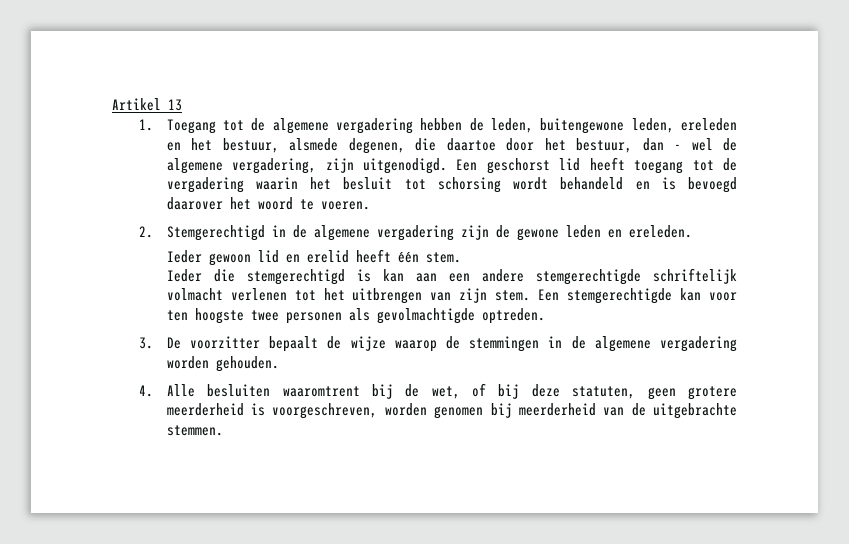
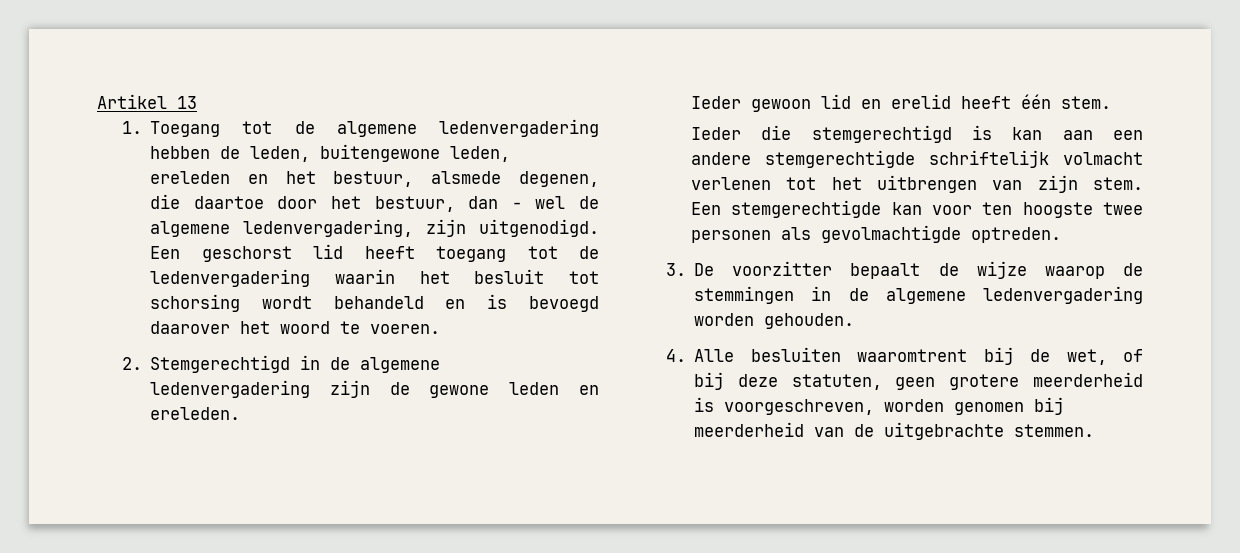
[336,118,414,134] vergadering -> [439,119,599,137] ledenvergadering
[232,158,317,174] vergadering, -> [243,219,414,237] ledenvergadering,
[166,177,244,193] vergadering -> [150,269,311,287] ledenvergadering
[376,225,454,241] vergadering -> [150,380,311,398] ledenvergadering
[660,336,738,352] vergadering -> [983,286,1143,304] ledenvergadering

